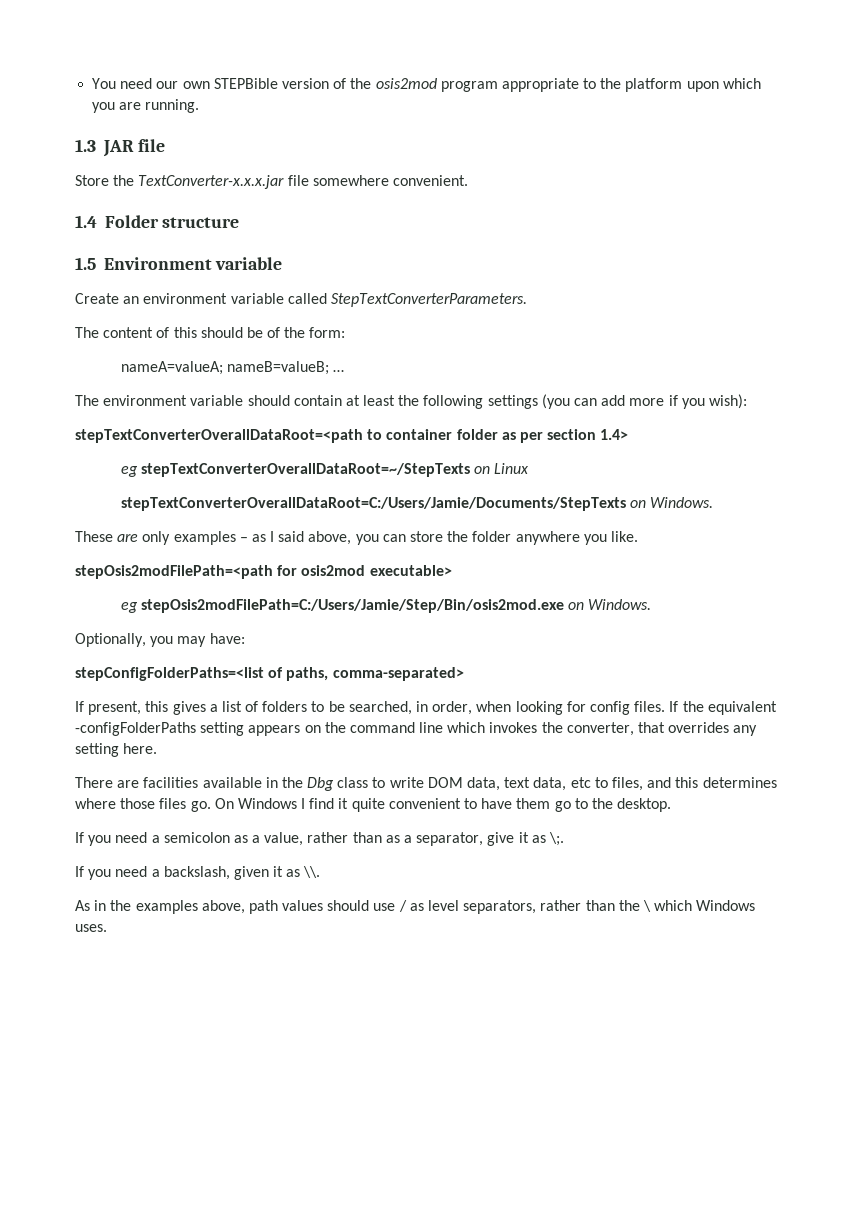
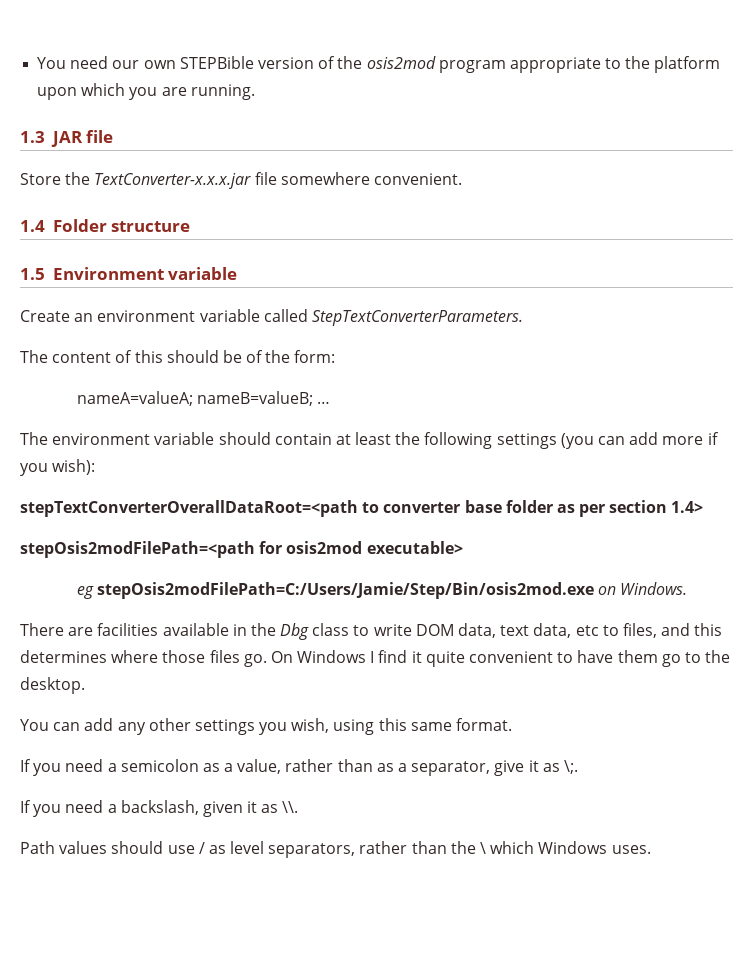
[386,429,453,440] container -> [383,500,502,513] converter base
[120,463,530,477] [120,497,714,511] [75,531,638,545] // eg stepTextConverterOverallDataRoot=~/StepTexts on Linux // stepTextConverterOverallDataRoot=C:/Users/Jamie/Documents/StepTexts on Windows. // These are only examples – as I said above, you can store the folder anywhere you like. -> (704, 507) none
[75,633,245,647] [75,667,464,681] [75,701,777,715] [75,722,758,736] [75,743,158,757] // Optionally, you may have: // stepConfigFolderPaths=<list of paths, comma-separated> // If present, this gives a list of folders to be searched, in order, when looking for config files. If the equivalent -configFolderPaths setting appears on the command line which invokes the converter, that overrides any setting here. -> (688, 588) none
(672, 805) none -> [20,718,513,735] // You can add any other settings you wish, using this same format.
[75,900,278,914] As in the examples above, path -> [20,841,55,854] Path

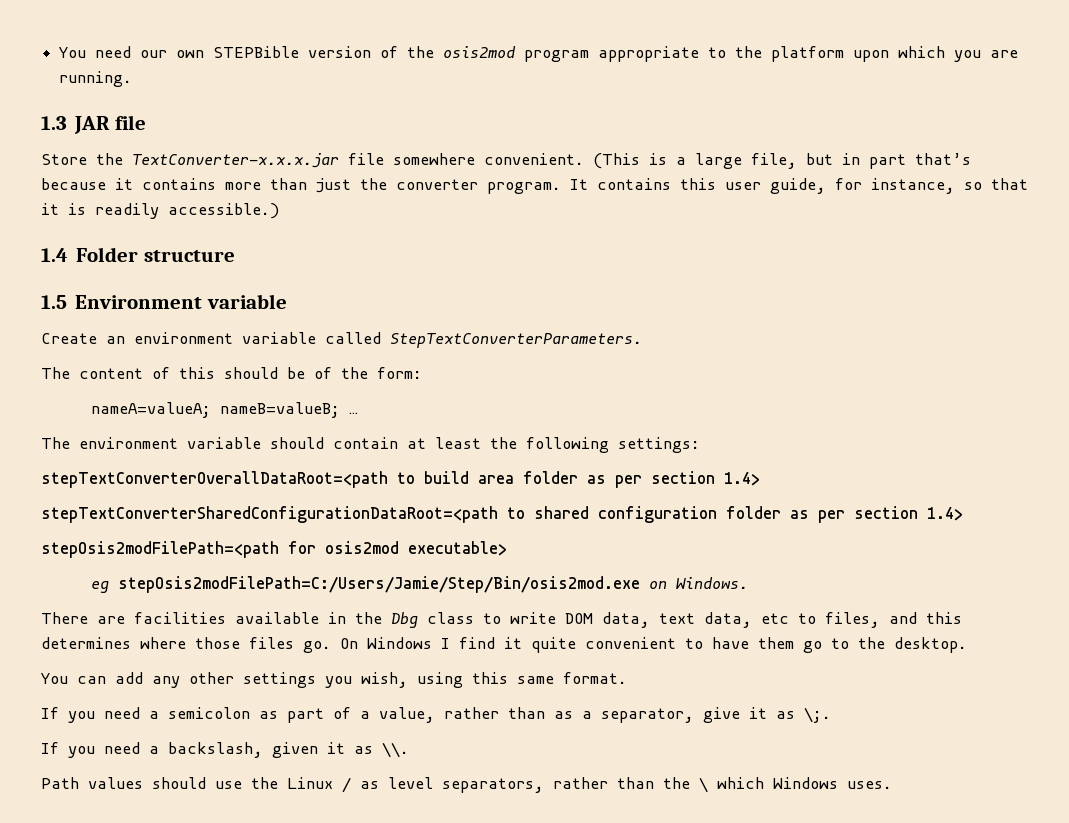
(462, 179) none -> [593,153,971,169] [41,178,1028,194] [41,203,279,219] (This is a large file, but in part that’s because it contains more than just the converter program. It contains this user guide, for instance, so that it is readily accessible.)
[496,432,719,449] [20,459,96,476] [20,500,502,517] settings (you can add more if you wish): // stepTextConverterOverallDataRoot=<path to converter base -> [618,437,700,453] [41,471,760,488] [41,506,717,523] settings: // stepTextConverterOverallDataRoot=<path to build area folder as per section 1.4> // stepTextConverterSharedConfigurationDataRoot=<path to shared configuration
(220, 767) none -> [287,707,351,723] part of
(195, 849) none -> [251,777,333,789] the Linux

